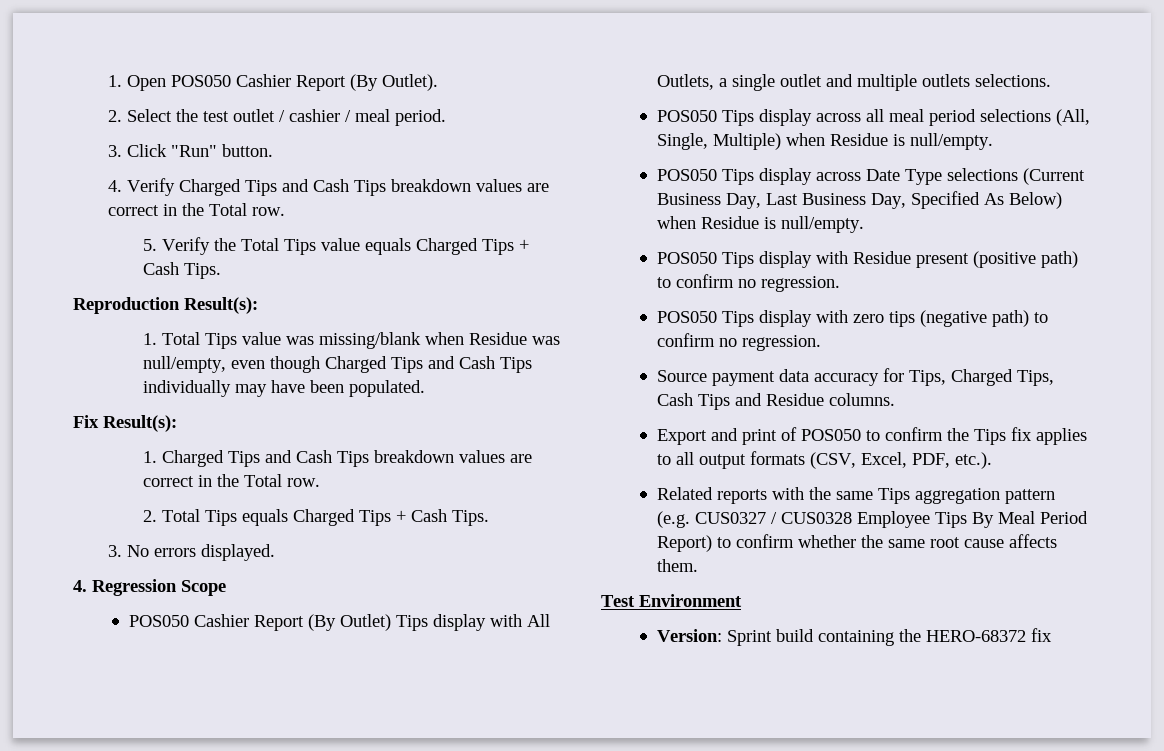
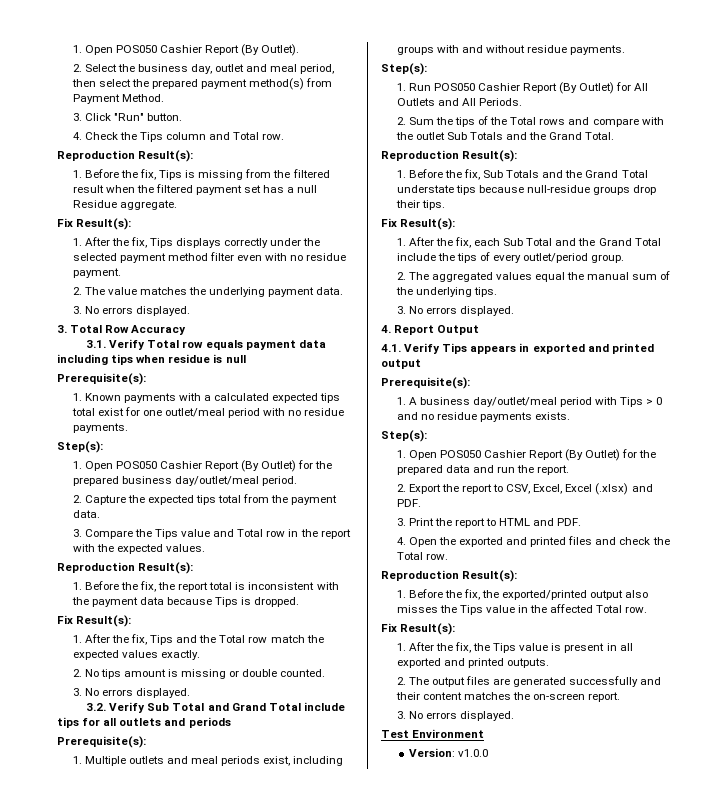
[203,109,447,126] test outlet / cashier / meal period. -> [137,64,335,74] [71,78,333,90] [72,94,164,104] business day, outlet and meal period, then select the prepared payment method(s) from Payment Method.
[127,178,550,196] [108,203,286,216] [143,237,530,255] [143,262,222,279] [73,297,258,314] [143,332,561,349] [143,356,533,373] [143,380,426,397] [73,415,177,432] [143,450,533,467] [143,474,321,487] [143,509,490,526] Verify Charged Tips and Cash Tips breakdown values are correct in the Total row. // 5. Verify the Total Tips value equals Charged Tips + Cash Tips. // Reproduction Result(s): // 1. Total Tips value was missing/blank when Residue was null/empty, even though Charged Tips and Cash Tips individually may have been populated. // Fix Result(s): // 1. Charged Tips and Cash Tips breakdown values are correct in the Total row. // 2. Total Tips equals Charged Tips + Cash Tips. -> [84,132,285,142] [57,150,194,162] [72,169,330,180] [72,184,318,195] [72,200,177,210] [57,218,132,230] [72,237,321,248] [72,252,347,263] [72,268,121,278] [72,287,344,297] [72,306,190,316] [57,325,187,335] [86,339,326,350] [57,354,246,365] [57,373,146,385] [72,393,341,403] [71,407,345,418] [72,423,128,433] [57,441,103,453] [72,460,333,472] [72,476,297,486] [72,494,338,505] [72,510,100,518] [72,529,351,539] [72,544,205,554] [57,562,194,574] [72,581,339,592] [71,597,300,607] [57,615,132,627] [72,634,324,645] [72,650,200,660] [72,669,326,679] [72,688,190,698] [86,702,345,713] [57,717,231,728] [57,736,146,748] [72,756,344,766] [396,45,626,55] [381,63,427,75] [396,82,649,94] [396,98,522,106] [396,116,664,127] [395,132,615,140] [381,150,518,162] [396,169,648,180] [396,185,657,195] [395,200,445,210] [381,218,456,230] [396,237,661,248] [396,252,625,263] [396,271,671,282] [395,287,497,297] Check the Tips column and Total row. // Reproduction Result(s): // 1. Before the fix, Tips is missing from the filtered result when the filtered payment set has a null Residue aggregate. // Fix Result(s): // 1. After the fix, Tips displays correctly under the selected payment method filter even with no residue payment. // 2. The value matches the underlying payment data. // 3. No errors displayed. // 3. Total Row Accuracy // 3.1. Verify Total row equals payment data including tips when residue is null // Prerequisite(s): // 1. Known payments with a calculated expected tips total exist for one outlet/meal period with no residue payments. // Step(s): // 1. Open POS050 Cashier Report (By Outlet) for the prepared business day/outlet/meal period. // 2. Capture the expected tips total from the payment data. // 3. Compare the Tips value and Total row in the report with the expected values. // Reproduction Result(s): // 1. Before the fix, the report total is inconsistent with the payment data because Tips is dropped. // Fix Result(s): // 1. After the fix, Tips and the Total row match the expected values exactly. // 2. No tips amount is missing or double counted. // 3. No errors displayed. // 3.2. Verify Sub Total and Grand Total include tips for all outlets and periods // Prerequisite(s): // 1. Multiple outlets and meal periods exist, including groups with and without residue payments. // Step(s): // 1. Run POS050 Cashier Report (By Outlet) for All Outlets and All Periods. // 2. Sum the tips of the Total rows and compare with the outlet Sub Totals and the Grand Total. // Reproduction Result(s): // 1. Before the fix, Sub Totals and the Grand Total understate tips because null-residue groups drop their tips. // Fix Result(s): // 1. After the fix, each Sub Total and the Grand Total include the tips of every outlet/period group. // 2. The aggregated values equal the manual sum of the underlying tips.
[92,579,226,596] [128,614,550,631] [656,74,1051,91] [656,109,1090,126] [656,133,993,150] [656,168,1085,185] [656,191,1062,209] [656,216,864,233] [656,251,1078,268] [656,274,840,292] [656,310,1048,327] [656,333,821,351] [656,368,1054,386] [656,393,895,410] [656,427,1087,445] [656,451,992,469] [656,487,1055,504] [656,511,1088,528] [656,534,1057,552] [656,559,698,572] [601,594,742,607] [656,628,1052,646] Regression Scope // POS050 Cashier Report (By Outlet) Tips display with All Outlets, a single outlet and multiple outlets selections. // POS050 Tips display across all meal period selections (All, Single, Multiple) when Residue is null/empty. // POS050 Tips display across Date Type selections (Current Business Day, Last Business Day, Specified As Below) when Residue is null/empty. // POS050 Tips display with Residue present (positive path) to confirm no regression. // POS050 Tips display with zero tips (negative path) to confirm no regression. // Source payment data accuracy for Tips, Charged Tips, Cash Tips and Residue columns. // Export and print of POS050 to confirm the Tips fix applies to all output formats (CSV, Excel, PDF, etc.). // Related reports with the same Tips aggregation pattern (e.g. CUS0327 / CUS0328 Employee Tips By Meal Period Report) to confirm whether the same root cause affects them. // Test Environment // Version: Sprint build containing the HERO-68372 fix -> [394,325,480,335] [381,343,654,354] [381,359,421,369] [381,377,470,389] [396,397,663,407] [396,412,570,422] [381,430,427,442] [396,449,657,461] [396,465,570,475] [396,483,653,495] [396,499,421,507] [396,518,582,528] [396,536,670,547] [396,552,448,560] [381,570,518,582] [396,589,649,600] [396,604,648,615] [381,623,456,635] [396,642,633,653] [396,658,549,668] [396,676,662,687] [395,692,621,702] [396,711,514,721] [381,729,485,738] [409,748,489,757] Report Output // 4.1. Verify Tips appears in exported and printed output // Prerequisite(s): // 1. A business day/outlet/meal period with Tips > 0 and no residue payments exists. // Step(s): // 1. Open POS050 Cashier Report (By Outlet) for the prepared data and run the report. // 2. Export the report to CSV, Excel, Excel (.xlsx) and PDF. // 3. Print the report to HTML and PDF. // 4. Open the exported and printed files and check the Total row. // Reproduction Result(s): // 1. Before the fix, the exported/printed output also misses the Tips value in the affected Total row. // Fix Result(s): // 1. After the fix, the Tips value is present in all exported and printed outputs. // 2. The output files are generated successfully and their content matches the on-screen report. // 3. No errors displayed. // Test Environment // Version: v1.0.0

